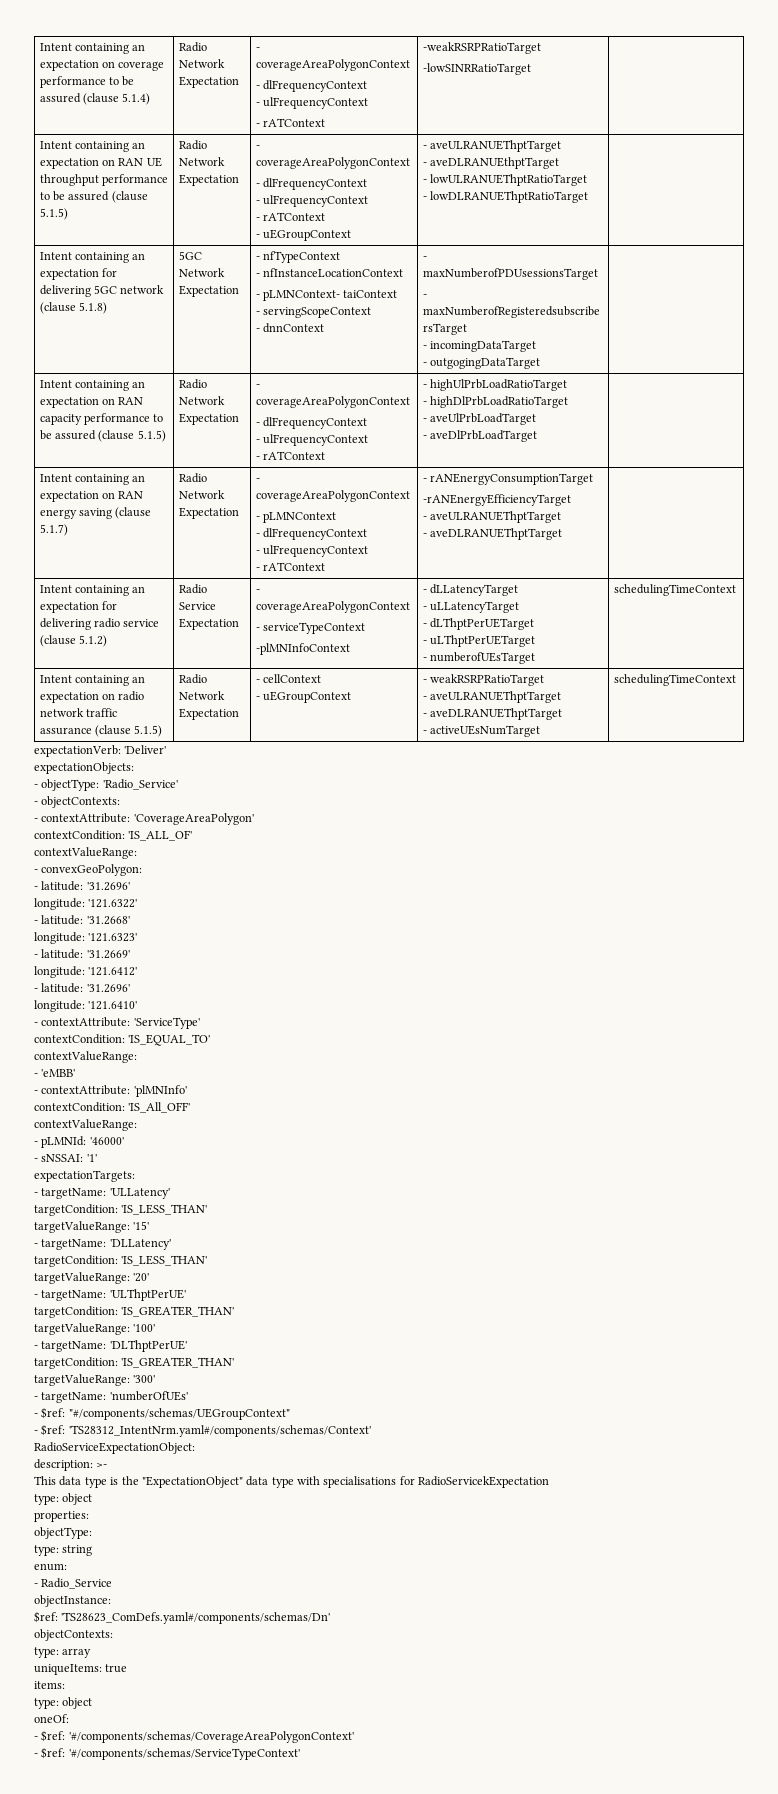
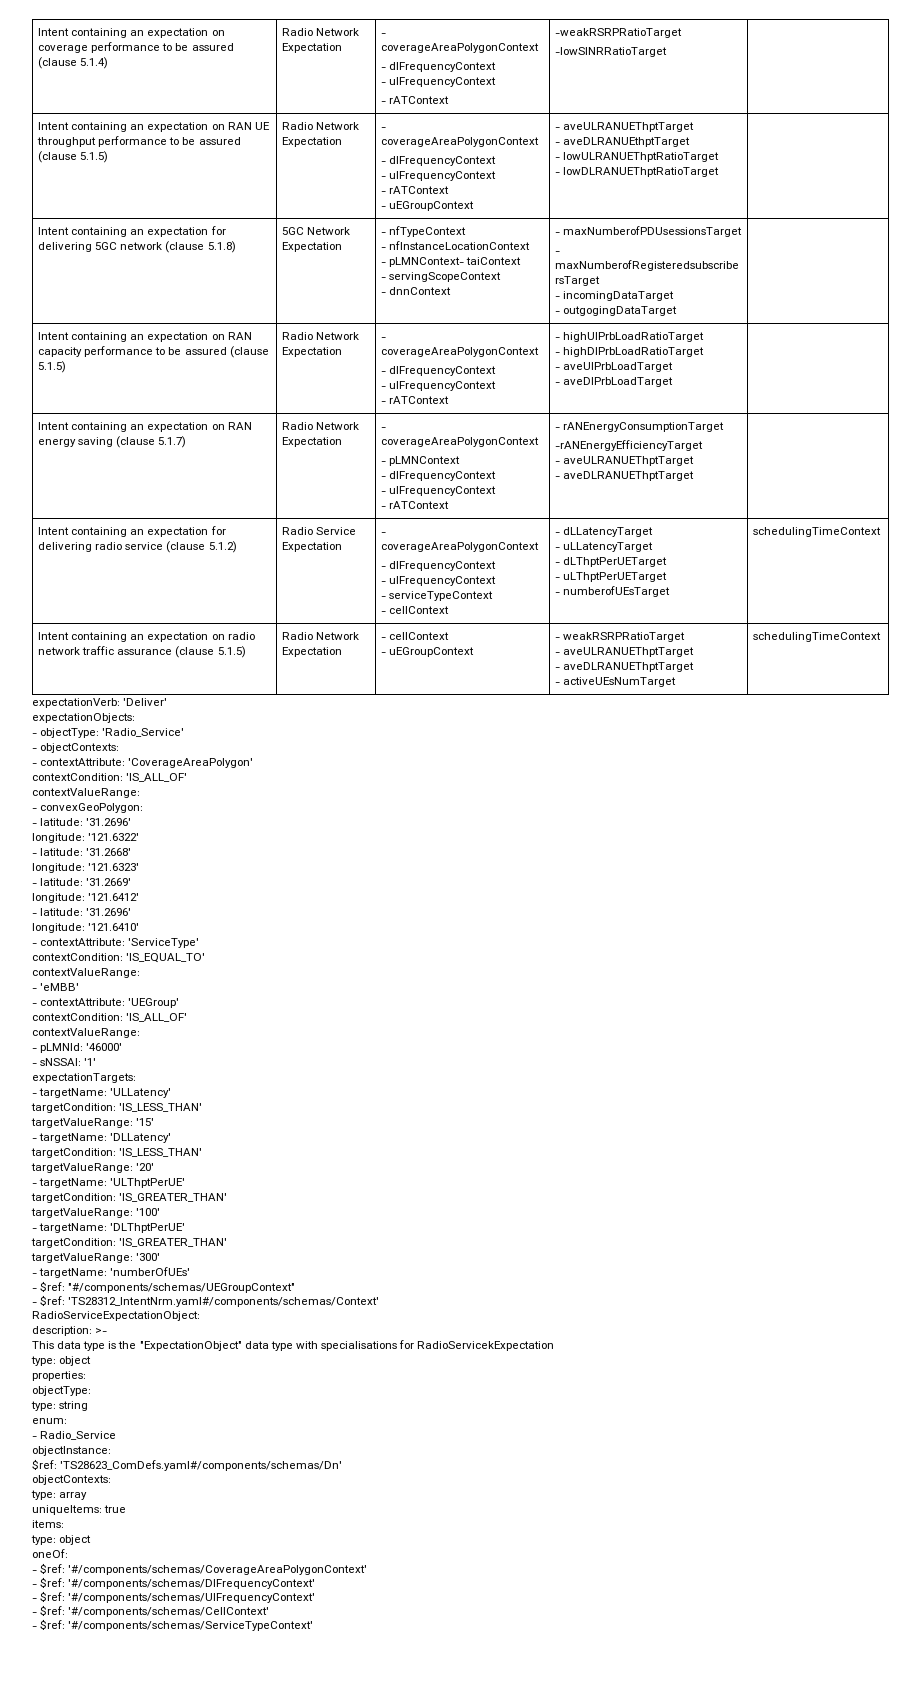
(410, 607) none -> [381,561,497,571] [381,576,497,586] // - dlFrequencyContext // - ulFrequencyContext
[255,643,350,655] -plMNInfoContext -> [381,606,450,614] - cellContext
[133,1085,187,1097] [34,1102,191,1113] 'plMNInfo' // contextCondition: 'IS_All_OFF' -> [128,998,180,1008] [32,1013,188,1022] 'UEGroup' // contextCondition: 'IS_ALL_OF'
(354, 1737) none -> [32,1577,316,1589] [32,1591,316,1603] [32,1605,270,1617] // - $ref: '#/components/schemas/DlFrequencyContext' // - $ref: '#/components/schemas/UlFrequencyContext' // - $ref: '#/components/schemas/CellContext'

